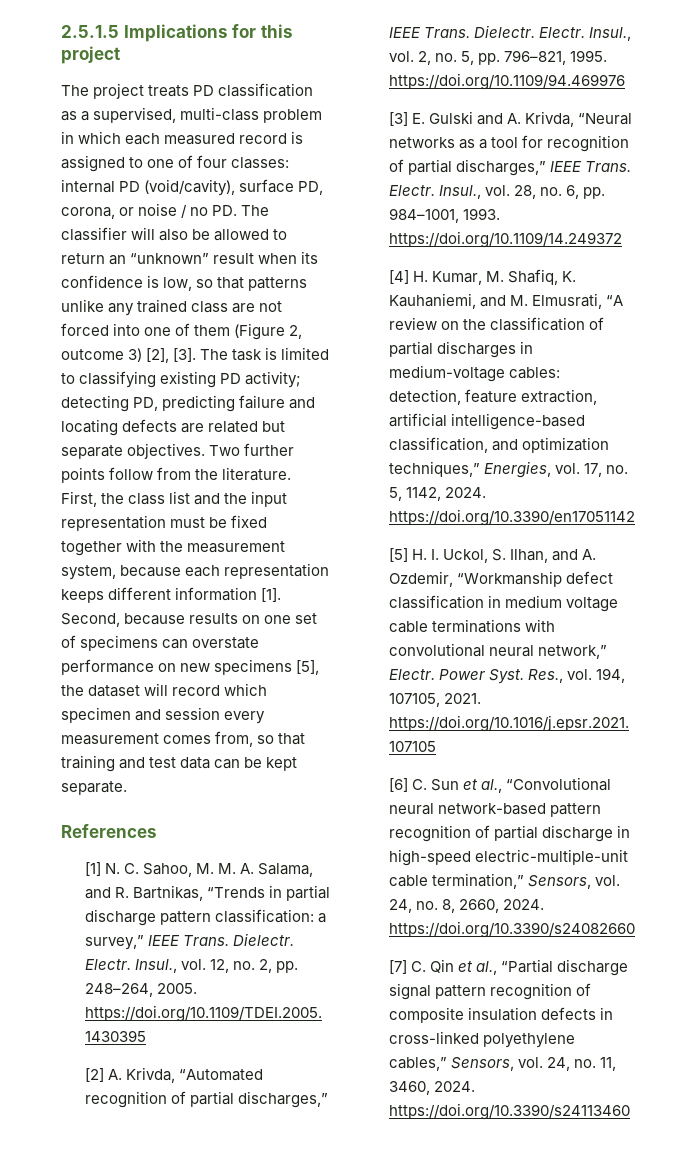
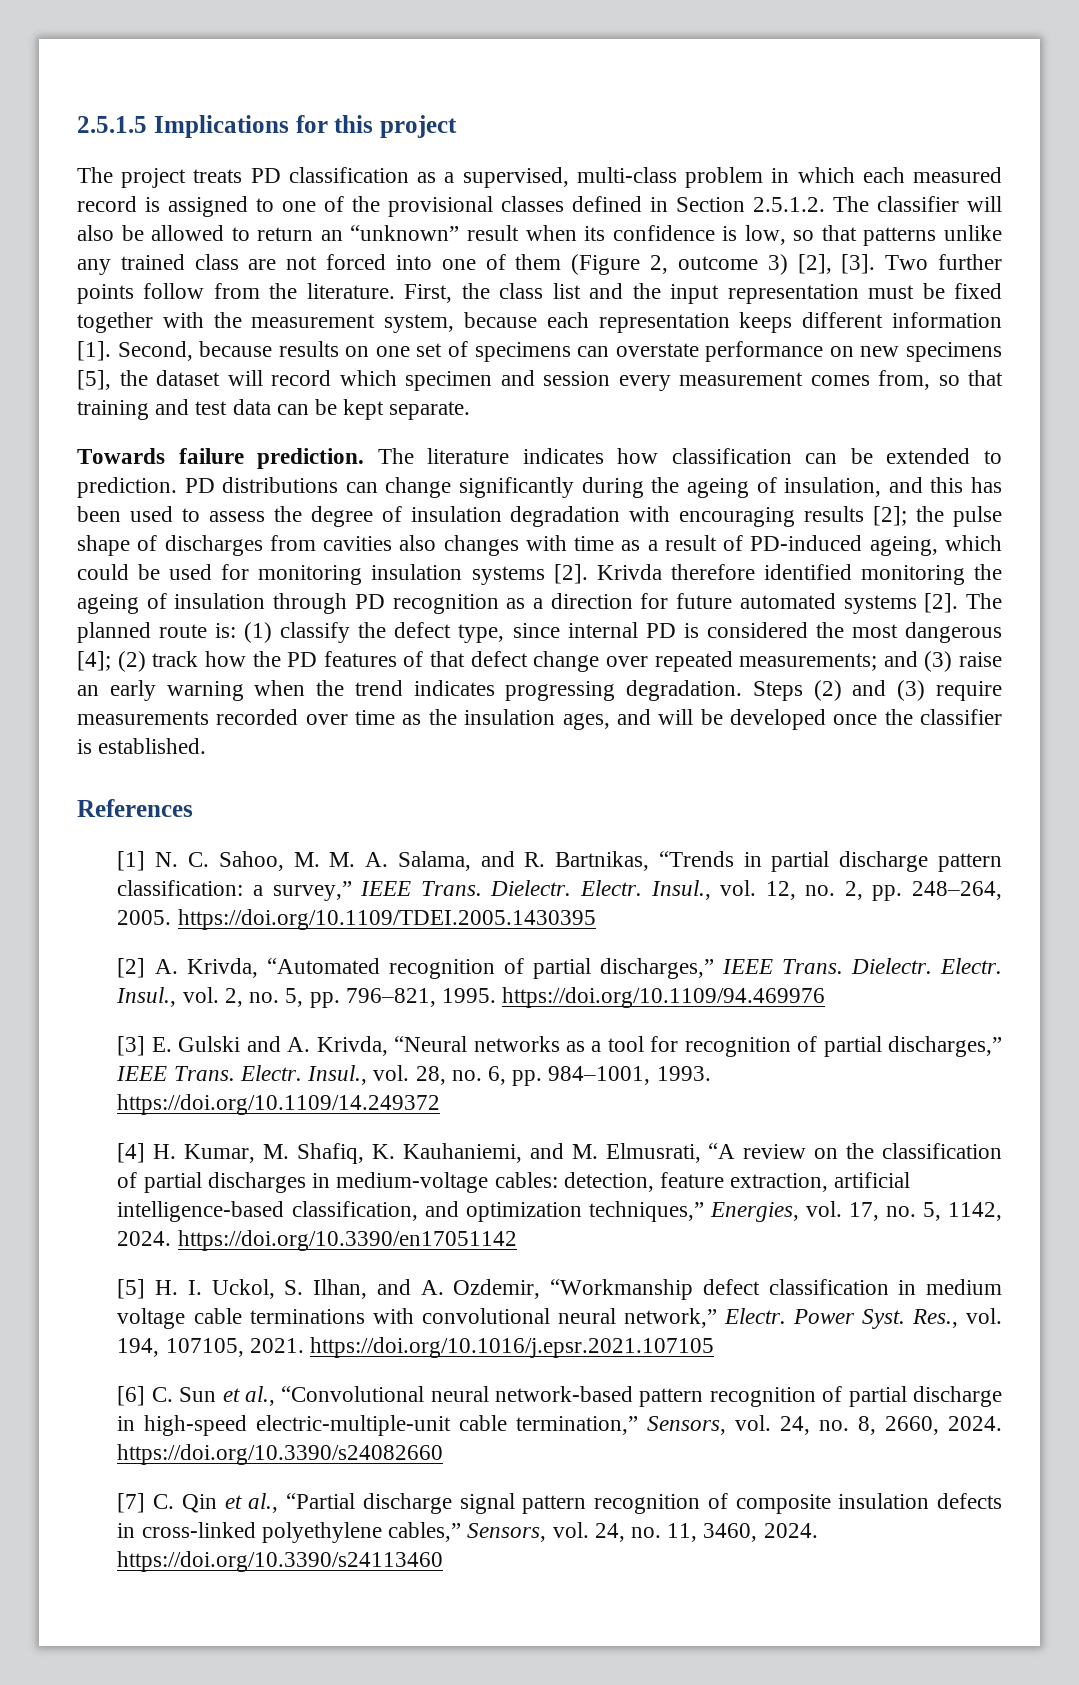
[197,155,290,169] [61,179,324,196] [61,203,238,219] four classes: internal PD (void/cavity), surface PD, corona, or noise / no PD. -> [352,196,825,217] the provisional classes defined in Section 2.5.1.2.
[200,347,330,361] [61,371,302,388] [61,395,316,412] [61,419,286,436] [61,443,206,459] The task is limited to classifying existing PD activity; detecting PD, predicting failure and locating defects are related but separate objectives. -> (876, 264) none
(127, 788) none -> [77,448,1002,469] [77,477,1003,498] [77,506,1003,527] [77,535,1002,556] [77,564,1002,585] [77,593,1002,614] [77,622,1002,643] [77,651,1002,672] [77,680,1002,701] [77,709,1003,730] [77,738,207,754] // Towards failure prediction. The literature indicates how classification can be extended to prediction. PD distributions can change significantly during the ageing of insulation, and this has been used to assess the degree of insulation degradation with encouraging results [2]; the pulse shape of discharges from cavities also changes with time as a result of PD-induced ageing, which could be used for monitoring insulation systems [2]. Krivda therefore identified monitoring the ageing of insulation through PD recognition as a direction for future automated systems [2]. The planned route is: (1) classify the defect type, since internal PD is considered the most dangerous [4]; (2) track how the PD features of that defect change over repeated measurements; and (3) raise an early warning when the trend indicates progressing degradation. Steps (2) and (3) require measurements recorded over time as the insulation ages, and will be developed once the classifier is established.

